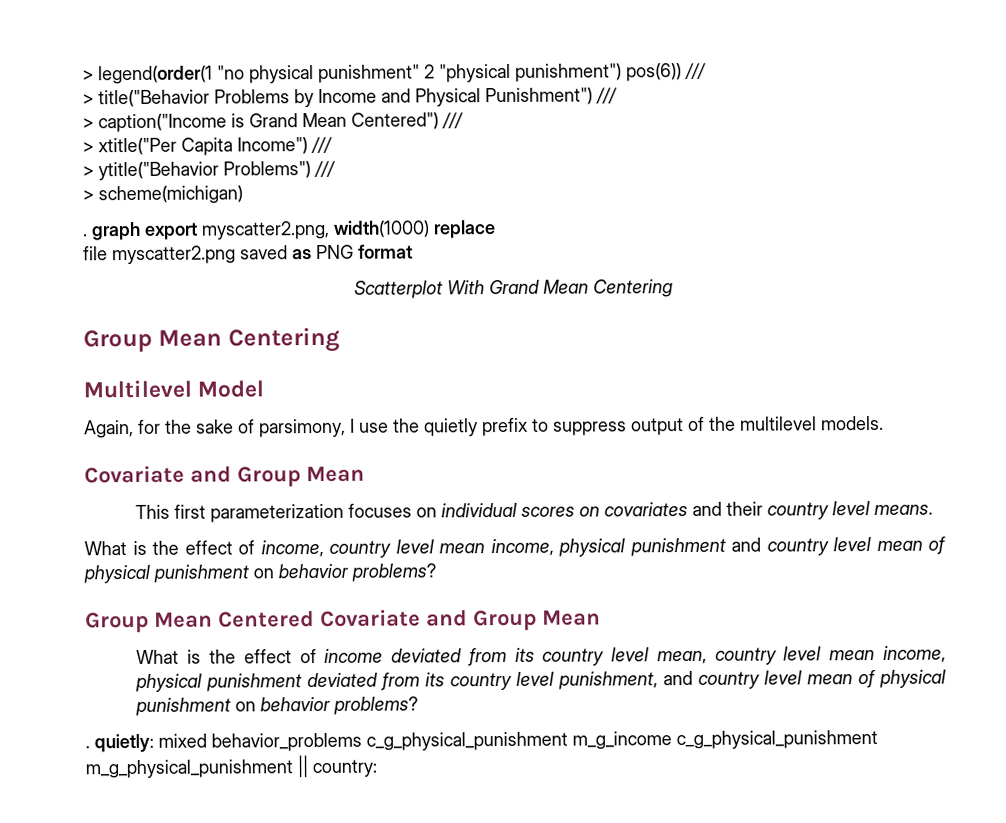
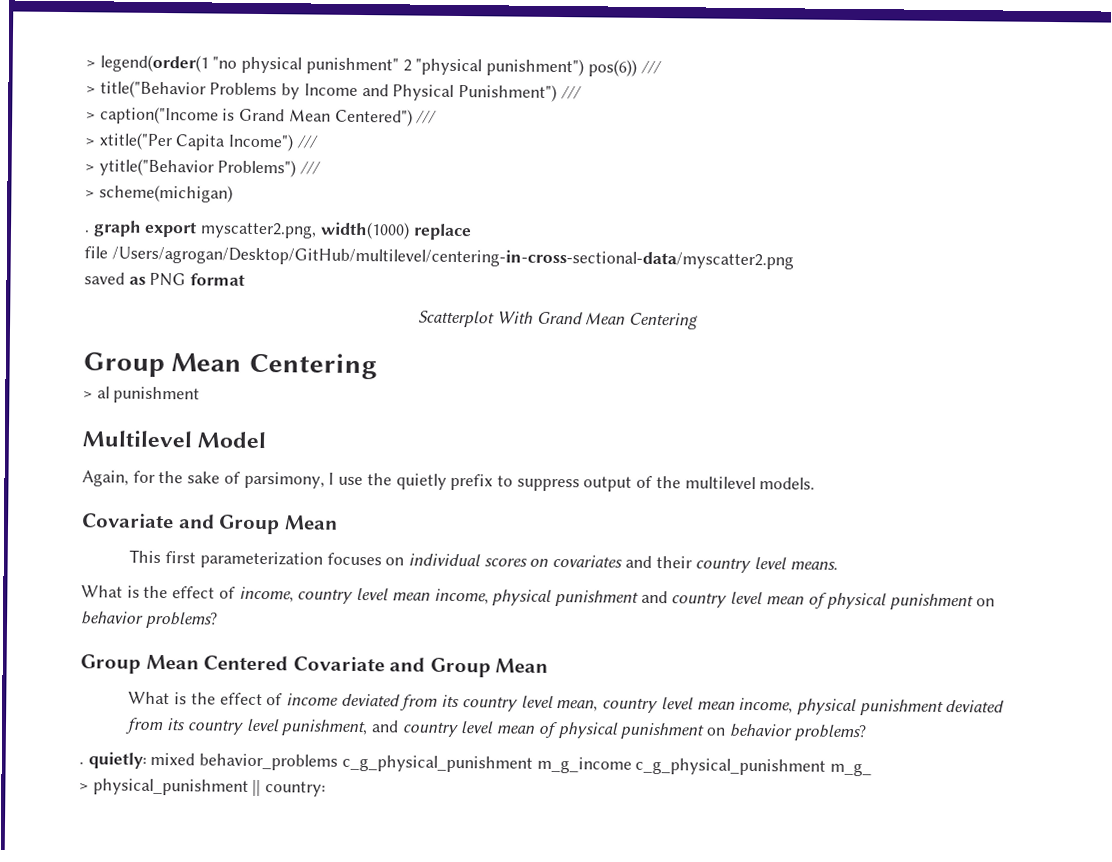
[112,245,236,265] myscatter2.png -> [111,245,794,270] /Users/agrogan/Desktop/GitHub/multilevel/centering-in-cross-sectional-data/myscatter2.png //
(340, 339) none -> [83,386,201,404] // > al punishment
[85,759,293,779] m_g_physical_punishment -> [830,762,873,777] [79,778,249,796] m_g_ // > physical_punishment

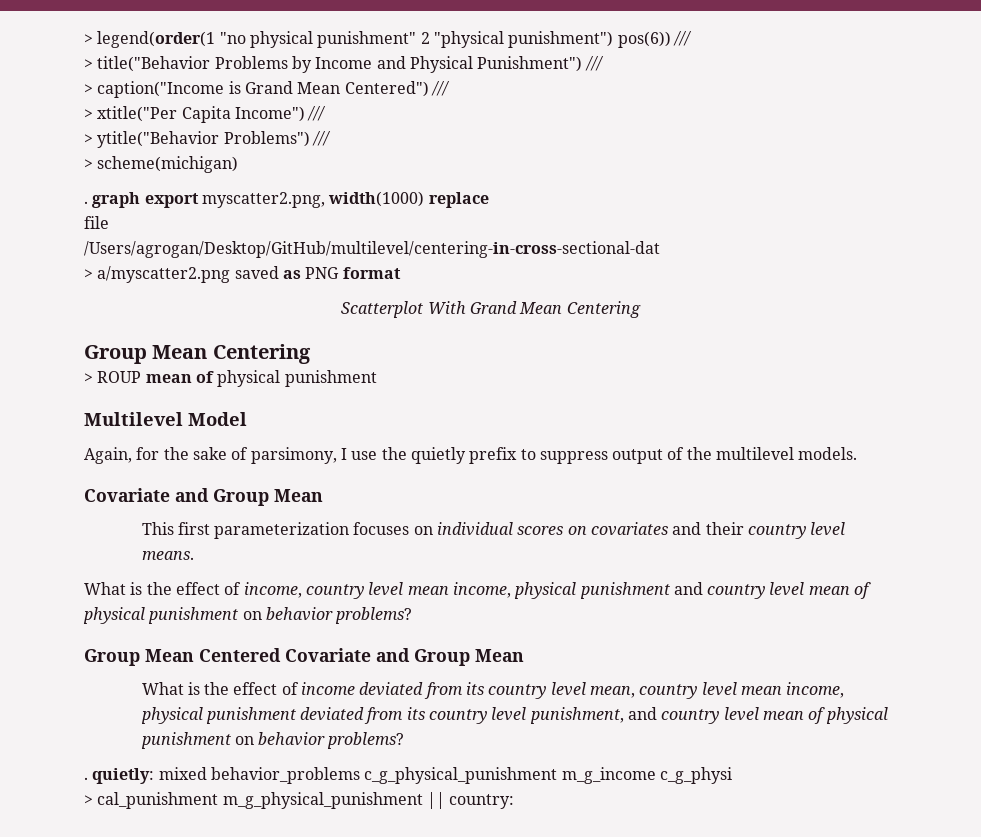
[111,245,794,270] /Users/agrogan/Desktop/GitHub/multilevel/centering-in-cross-sectional-data/myscatter2.png // -> [84,241,660,258] [84,266,231,283] // /Users/agrogan/Desktop/GitHub/multilevel/centering-in-cross-sectional-dat // > a/myscatter2.png
[96,386,110,399] al -> [97,370,281,387] ROUP mean of physical
[635,757,873,777] [79,778,249,796] c_g_physical_punishment m_g_ // > physical_punishment -> [659,767,732,784] [84,792,423,809] c_g_physi // > cal_punishment m_g_physical_punishment

